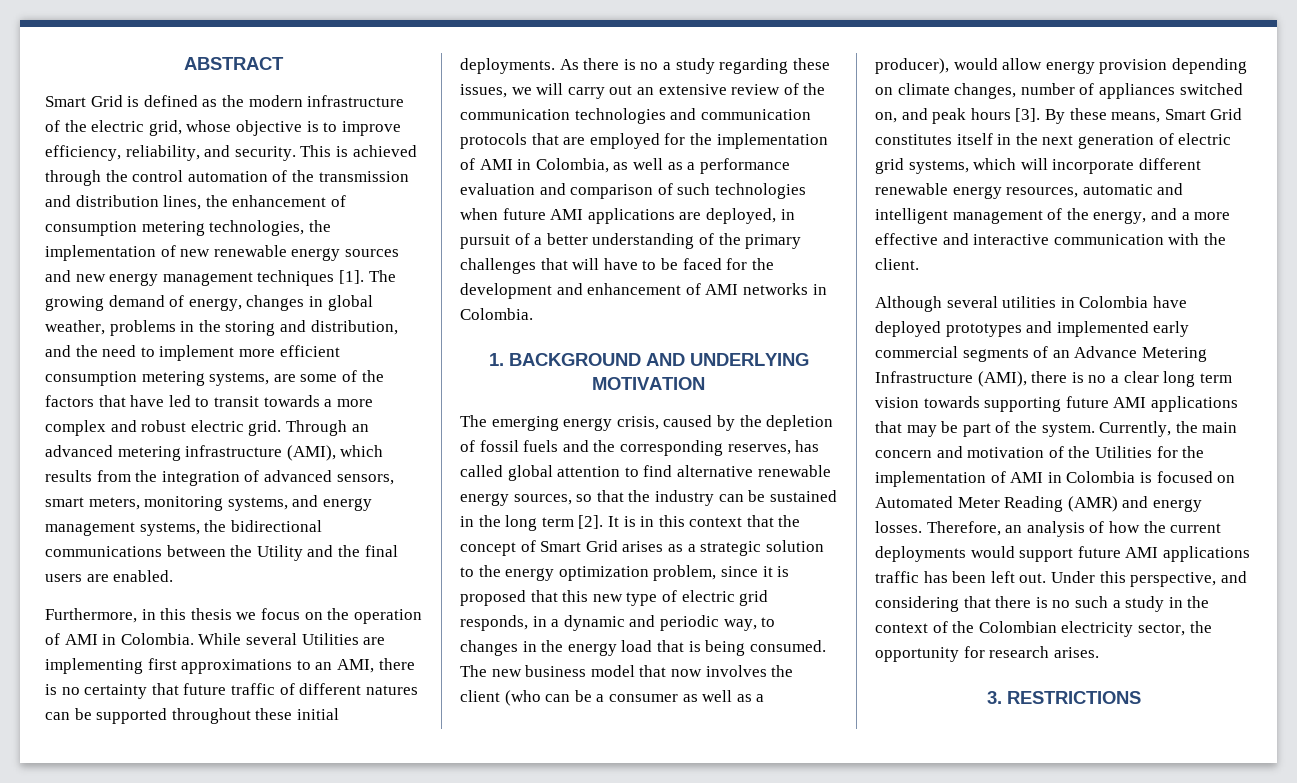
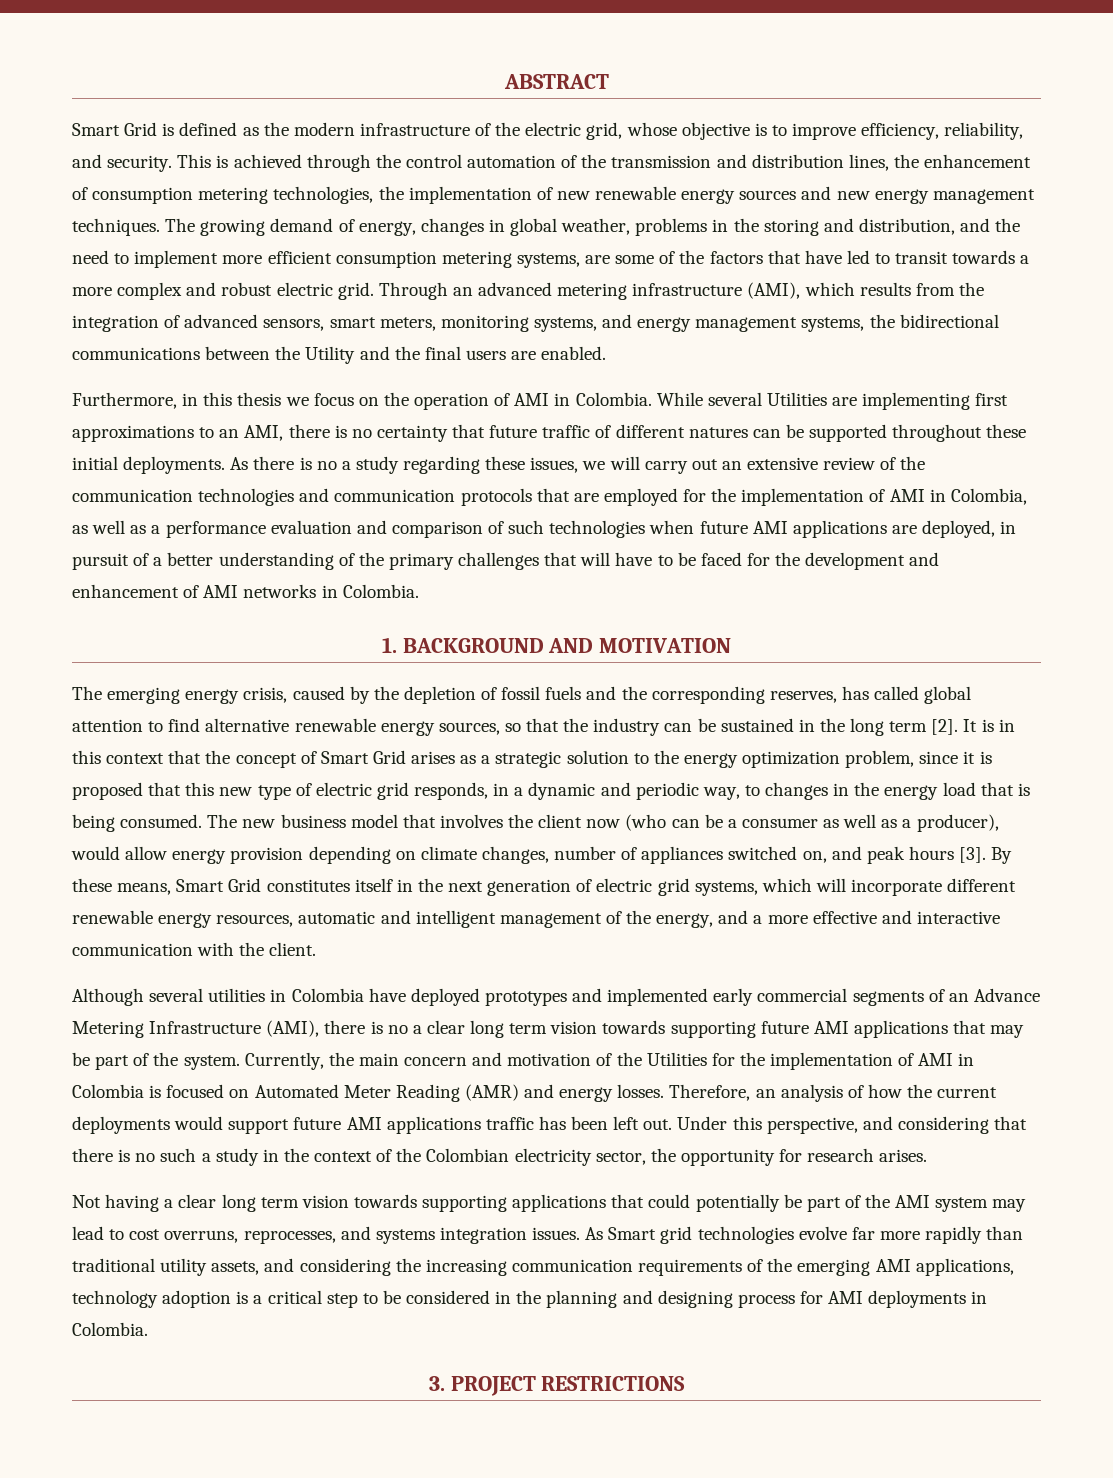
[257,270,364,286] techniques [1]. -> [72,218,160,236] techniques.
[689,353,809,366] UNDERLYING -> (594, 645) none
[670,669,702,677] now -> (436, 821) none
(500, 696) none -> [586,819,621,828] now
(1099, 652) none -> [72,1194,1027,1212] [72,1226,1024,1244] [72,1258,1014,1276] [72,1290,988,1308] [72,1322,148,1336] // Not having a clear long term vision towards supporting applications that could potentially be part of the AMI system may lead to cost overruns, reprocesses, and systems integration issues. As Smart grid technologies evolve far more rapidly than traditional utility assets, and considering the increasing communication requirements of the emerging AMI applications, technology adoption is a critical step to be considered in the planning and designing process for AMI deployments in Colombia.
(1002, 697) none -> [450,1376,536,1396] PROJECT

